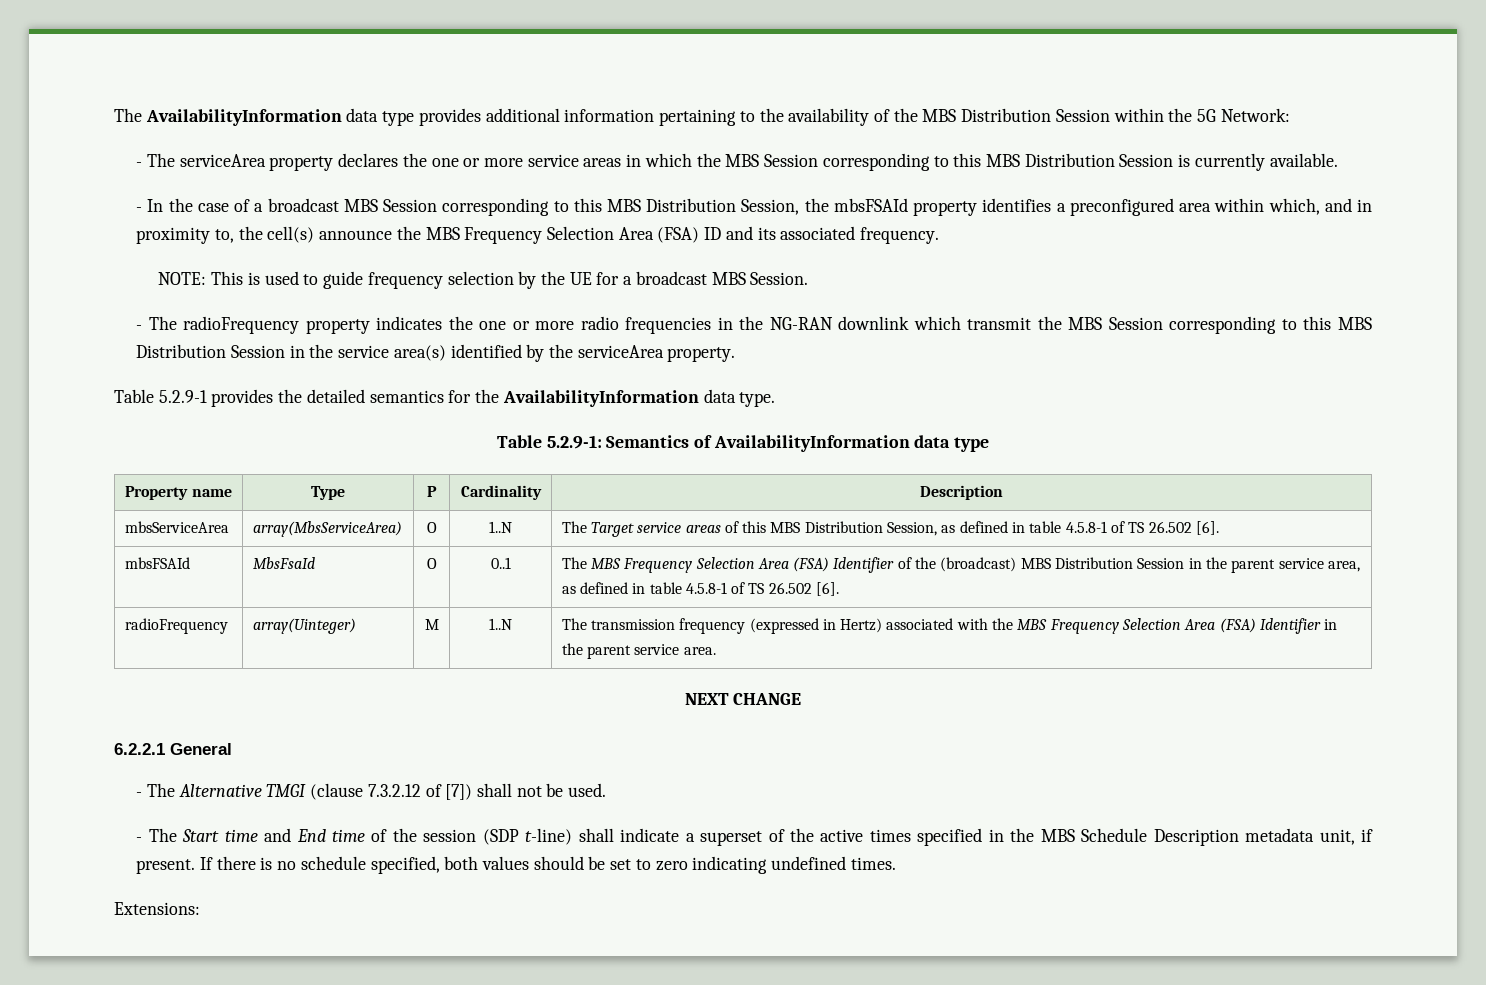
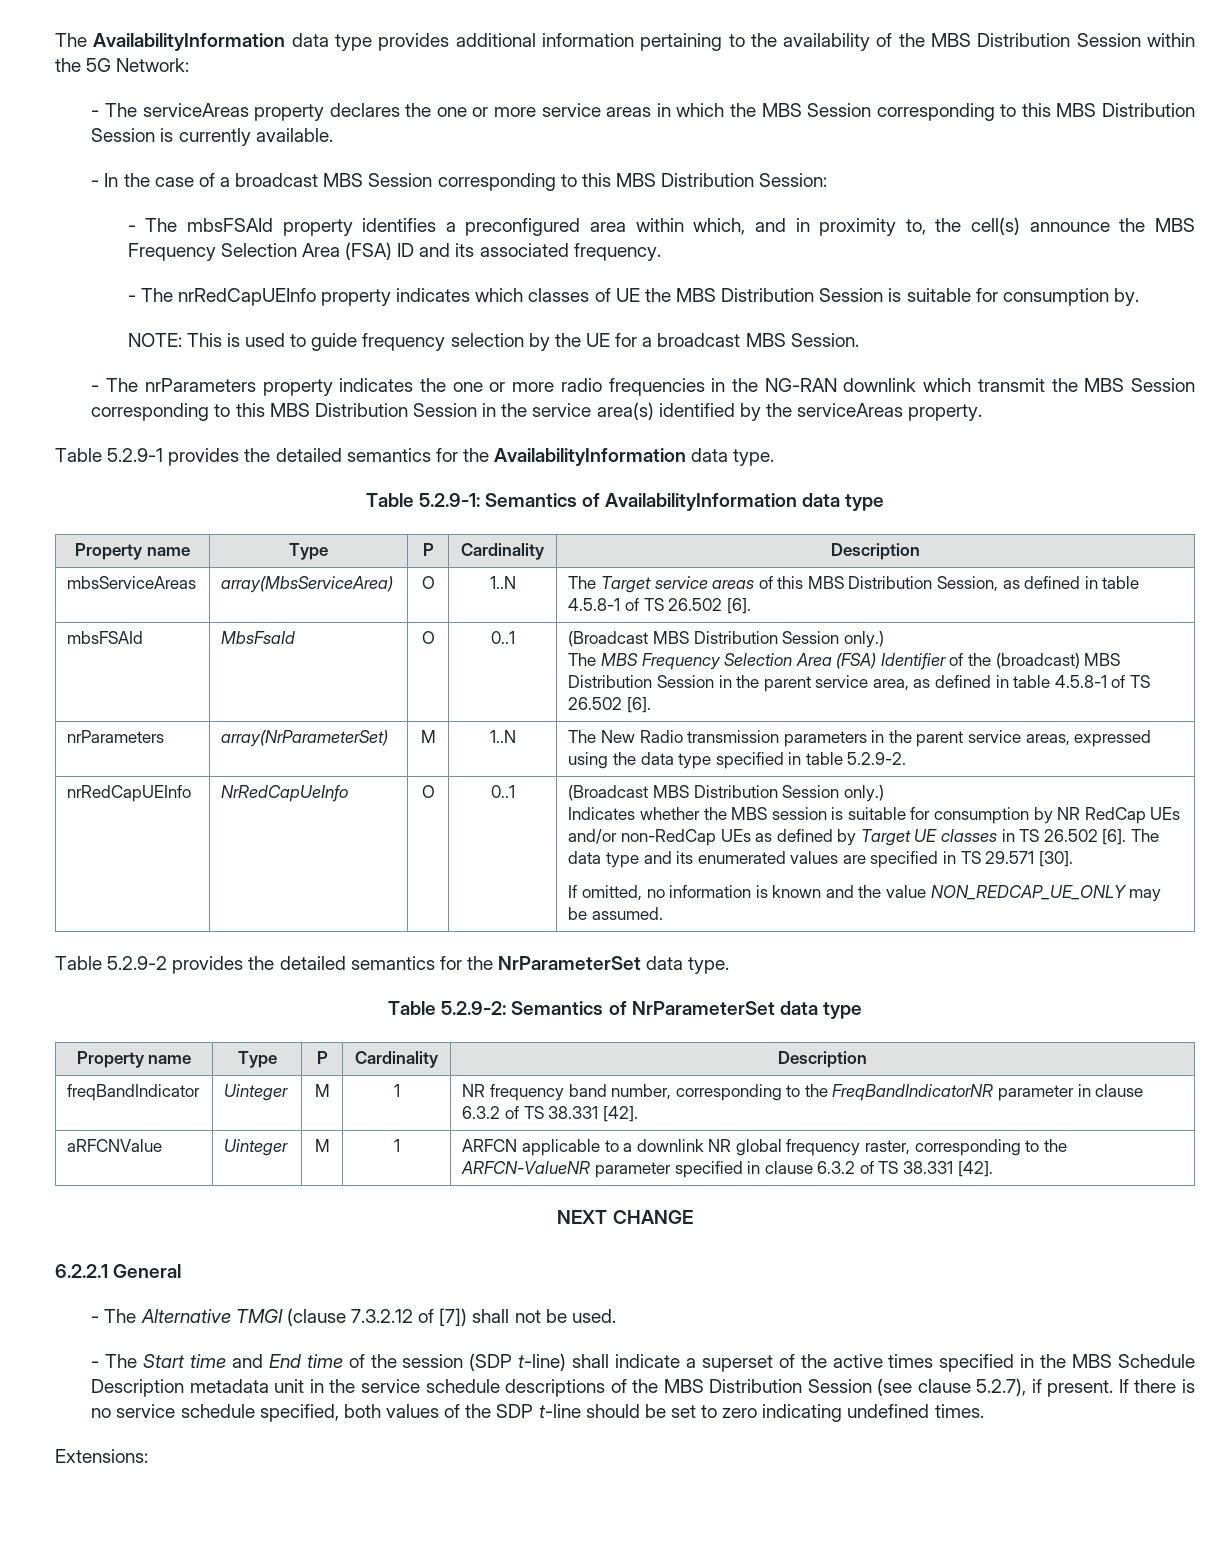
[179,154,266,167] serviceArea -> [142,103,249,117] serviceAreas
[741,198,829,215] Session, the -> [759,173,828,187] [127,218,178,232] Session: // - The
(940, 235) none -> [127,288,1139,306] // - The nrRedCapUEInfo property indicates which classes of UE the MBS Distribution Session is suitable for consumption by.
[183,316,300,334] radioFrequency -> [144,378,256,392] nrParameters
[577,345,664,358] serviceArea -> [797,403,904,417] serviceAreas
[124,521,229,533] mbsServiceArea -> [67,576,197,589] mbsServiceAreas
(511, 563) none -> [568,631,884,648] (Broadcast MBS Distribution Session only.) //
[124,618,228,634] [252,618,356,634] radioFrequency | array(Uinteger) -> [67,730,165,743] [221,730,389,747] nrParameters | array(NrParameterSet)
[590,618,1338,634] [561,643,716,659] transmission frequency (expressed in Hertz) associated with the MBS Frequency Selection Area (FSA) Identifier in the parent service area. -> [600,730,1152,747] [568,752,907,769] [67,785,192,802] [221,785,349,802] [421,785,435,798] [490,785,515,798] [568,785,884,802] [568,807,1181,824] [568,829,1160,846] [568,851,1073,868] [568,885,1162,902] [568,907,663,920] [55,956,730,974] [388,1001,862,1019] [76,1051,192,1068] [237,1051,277,1068] [316,1051,328,1064] [355,1051,439,1068] [778,1051,867,1068] [67,1084,201,1101] [224,1084,289,1101] [314,1084,330,1097] [393,1084,400,1097] [462,1084,1144,1101] [462,1106,638,1122] [67,1139,163,1152] [224,1139,289,1156] [314,1139,330,1152] [393,1139,400,1152] [462,1139,1067,1156] [461,1161,993,1178] New Radio transmission parameters in the parent service areas, expressed using the data type specified in table 5.2.9-2. // nrRedCapUEInfo | NrRedCapUeInfo | O | 0..1 | (Broadcast MBS Distribution Session only.) // Indicates whether the MBS session is suitable for consumption by NR RedCap UEs and/or non-RedCap UEs as defined by Target UE classes in TS 26.502 [6]. The data type and its enumerated values are specified in TS 29.571 [30]. // If omitted, no information is known and the value NON_REDCAP_UE_ONLY may be assumed. // Table 5.2.9-2 provides the detailed semantics for the NrParameterSet data type. // Table 5.2.9-2: Semantics of NrParameterSet data type // Property name | Type | P | Cardinality | Description // freqBandIndicator | Uinteger | M | 1 | NR frequency band number, corresponding to the FreqBandIndicatorNR parameter in clause 6.3.2 of TS 38.331 [42]. // aRFCNValue | Uinteger | M | 1 | ARFCN applicable to a downlink NR global frequency raster, corresponding to the ARFCN-ValueNR parameter specified in clause 6.3.2 of TS 38.331 [42].
[1319,829,1355,845] unit, -> [274,1378,1027,1397] unit in the service schedule descriptions of the MBS Distribution Session (see clause 5.2.7),
(297, 865) none -> [116,1404,176,1418] service
(530, 863) none -> [444,1404,581,1418] of the SDP t-line

